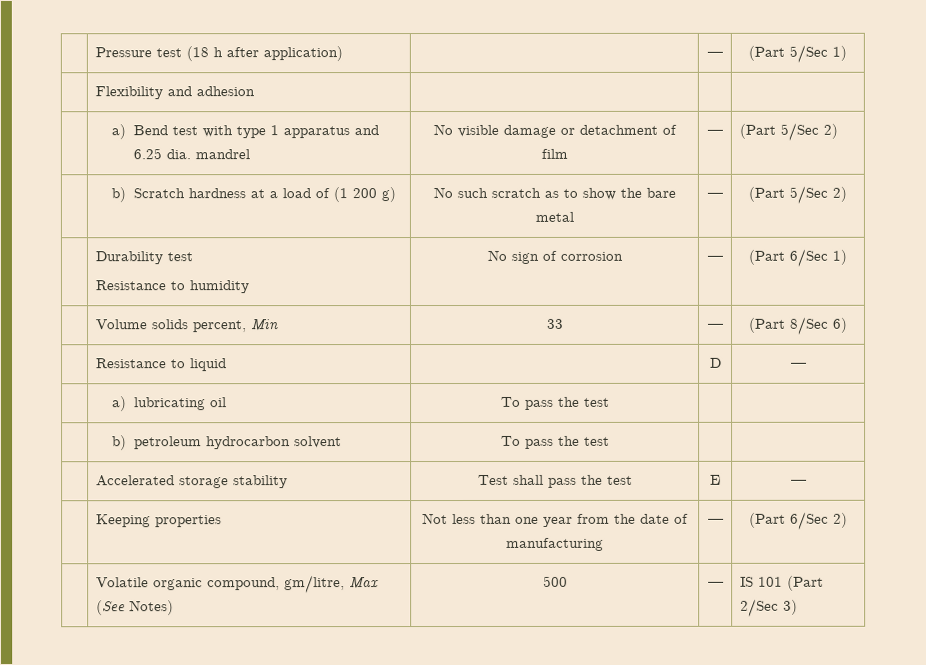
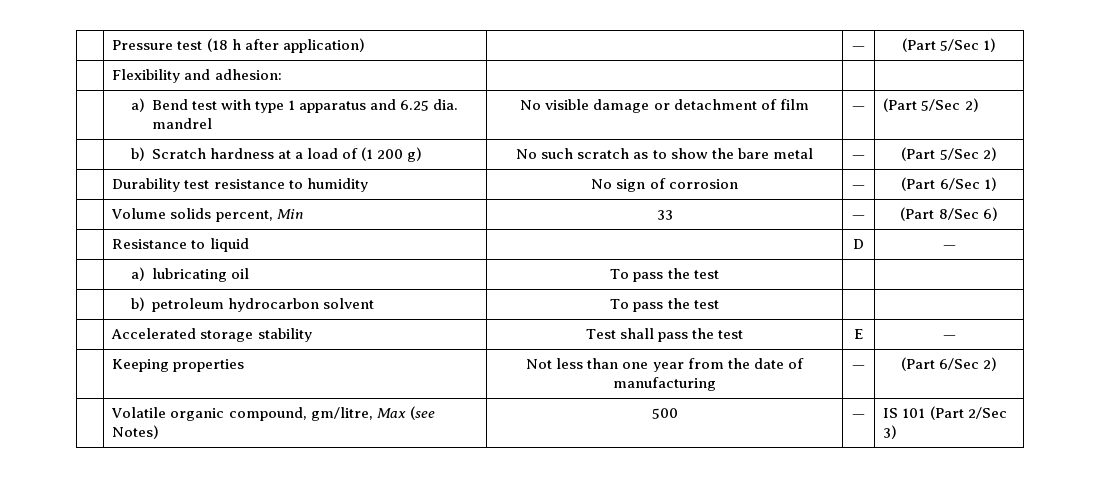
[195,86,255,97] adhesion -> [214,69,282,80] adhesion:
[94,280,166,291] // Resistance -> [213,179,285,189] resistance
[95,600,126,616] (See -> [409,406,435,420] (see

